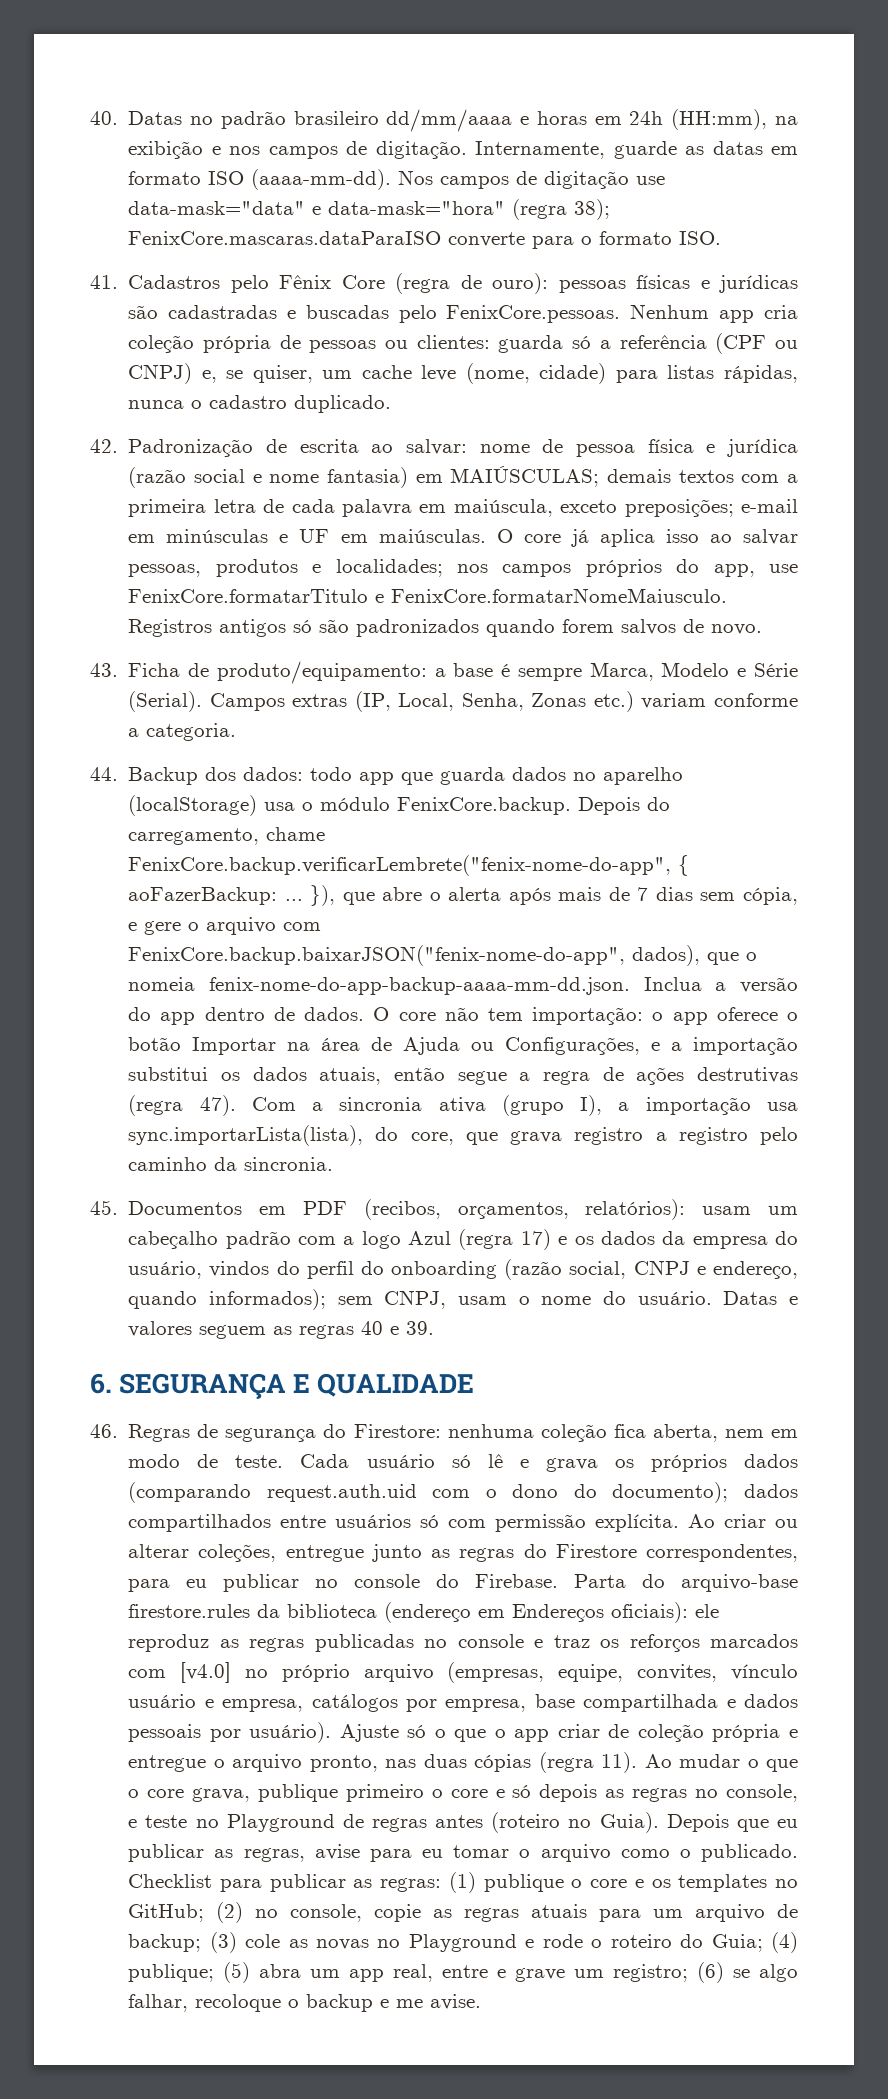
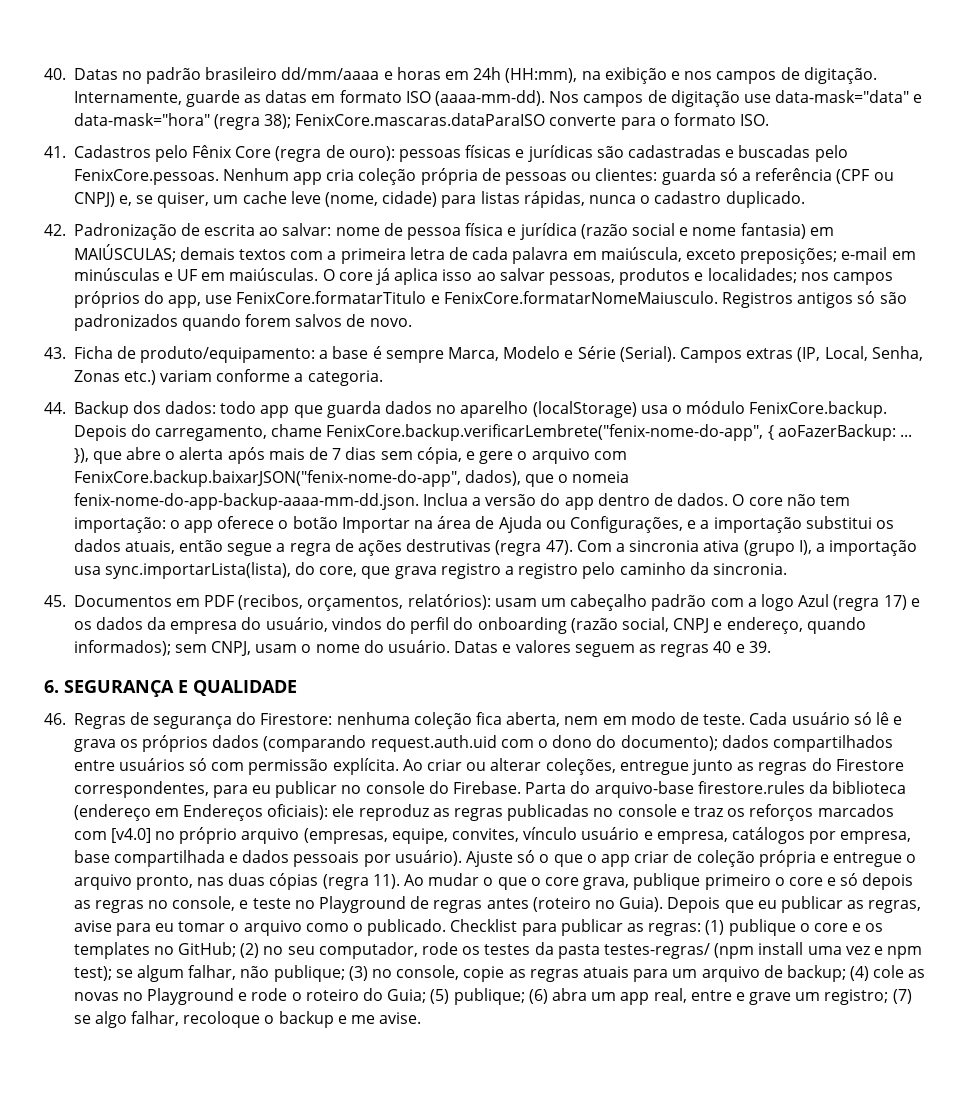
(279, 1913) none -> [287,942,923,959] [73,965,393,982] seu computador, rode os testes da pasta testes-regras/ (npm install uma vez e npm test); se algum falhar, não publique; (3) no
[209,1932,237,1953] (3) -> [850,966,870,981] (4)
[771,1932,798,1953] [128,1962,251,1983] (4) publique; (5) -> [430,988,548,1005] (5) publique; (6)
[697,1962,725,1983] (6) -> [892,989,912,1004] (7)

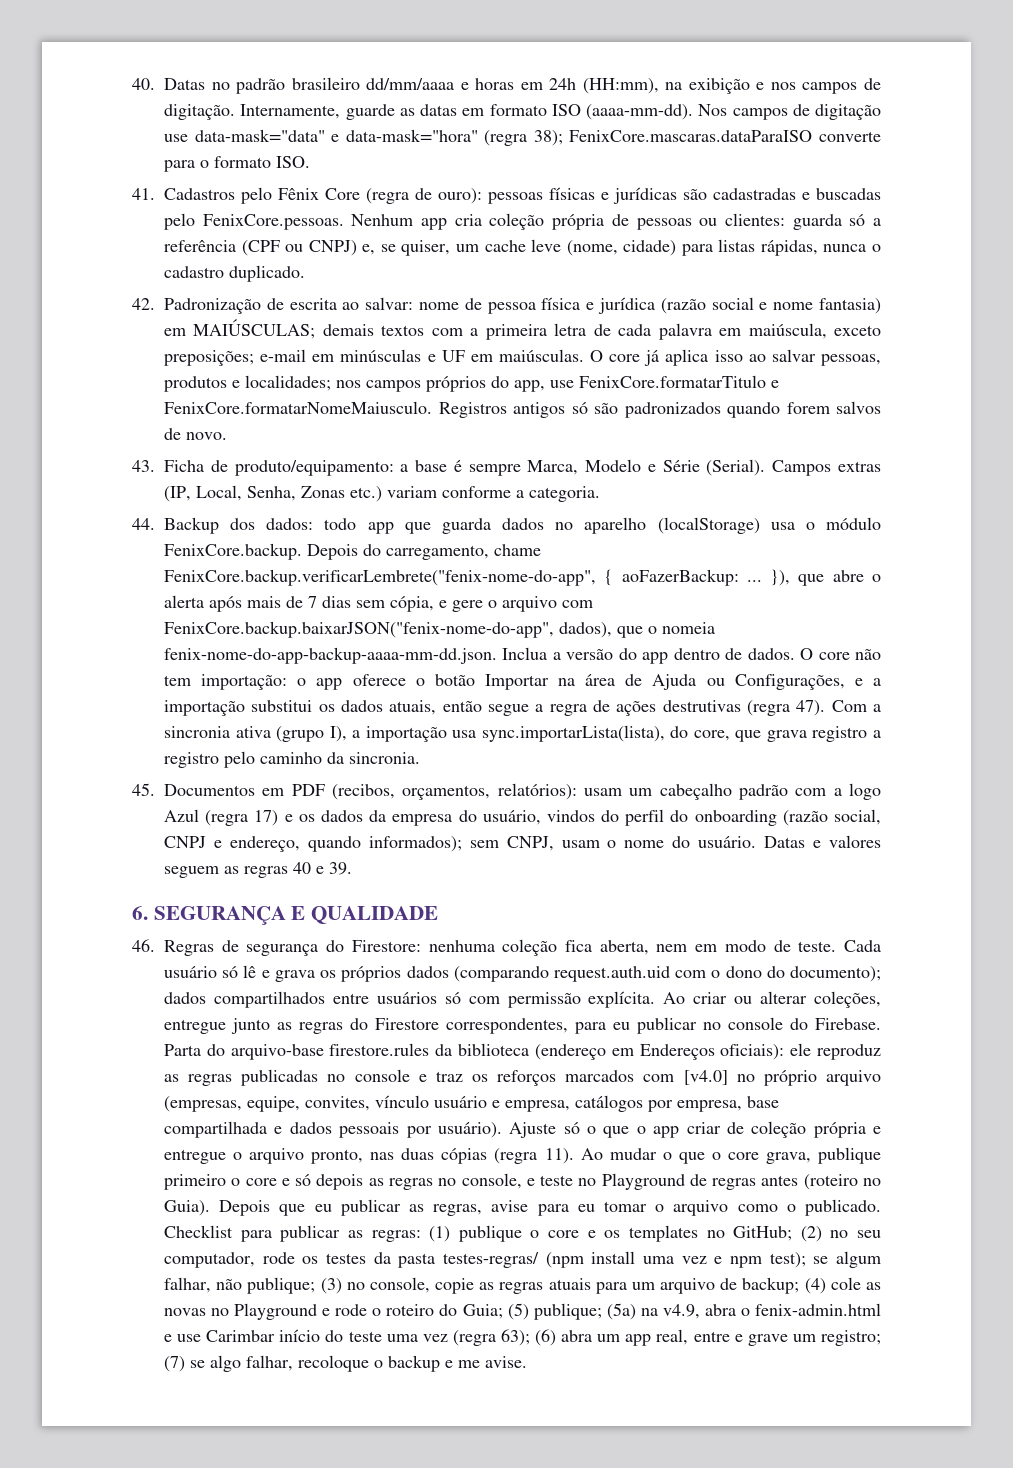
(525, 996) none -> [606,1303,881,1320] [164,1329,530,1346] (5a) na v4.9, abra o fenix-admin.html e use Carimbar início do teste uma vez (regra 63);

